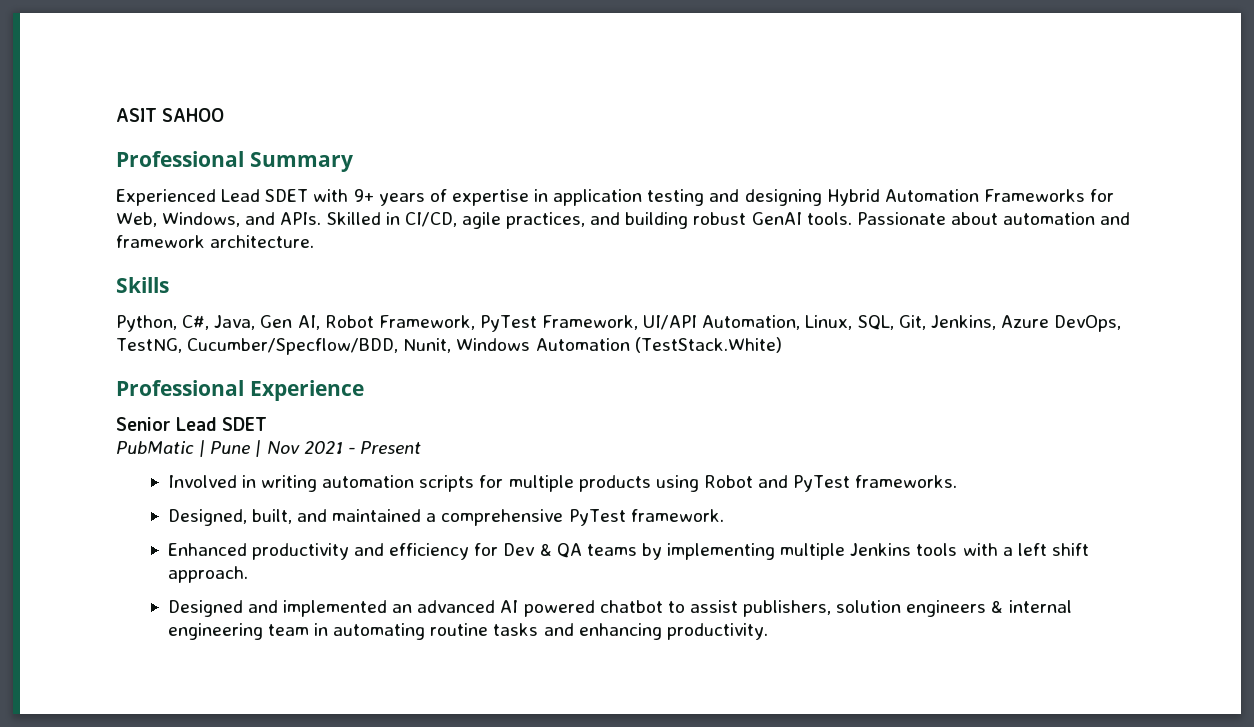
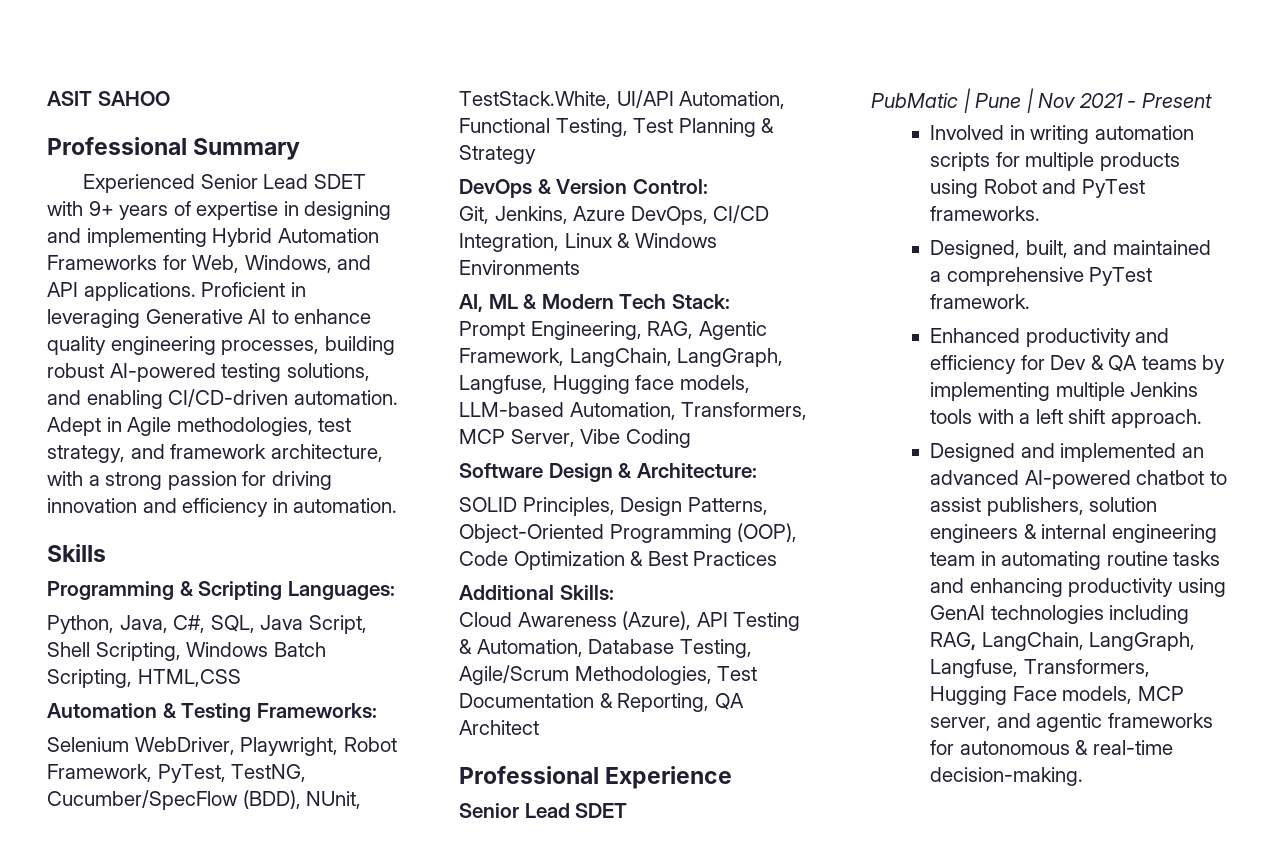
(216, 197) none -> [200,174,258,189] Senior
[553,189,822,206] application testing and designing -> [304,201,392,220] [47,228,207,247] designing and implementing
[280,212,1131,229] [116,235,315,248] [116,277,169,293] [116,315,1122,332] [116,337,782,355] APIs. Skilled in CI/CD, agile practices, and building robust GenAI tools. Passionate about automation and framework architecture. // Skills // Python, C#, Java, Gen AI, Robot Framework, PyTest Framework, UI/API Automation, Linux, SQL, Git, Jenkins, Azure DevOps, TestNG, Cucumber/Specflow/BDD, Nunit, Windows Automation (TestStack.White) -> [47,282,306,301] [47,309,372,328] [47,336,395,355] [47,363,370,382] [47,389,398,409] [47,417,352,436] [47,444,383,463] [47,471,332,490] [47,498,398,517] [47,544,106,562] [47,581,395,600] [47,615,367,634] [47,642,326,661] [47,669,241,688] [47,703,377,722] [47,737,397,756] [47,764,307,783] [47,790,362,810] [459,90,786,109] [459,118,775,137] [459,145,536,164] [459,179,708,198] [459,205,770,225] [459,233,717,252] [459,260,580,275] [459,294,730,312] [459,321,767,340] [459,348,784,367] [459,375,750,394] [459,402,808,420] [459,429,691,448] [459,463,757,482] [459,497,768,516] [459,523,798,543] [459,551,778,570] [459,585,614,600] [459,611,801,631] [459,639,752,658] [459,665,758,685] [459,693,744,712] [459,720,539,735] API applications. Proficient in leveraging Generative AI to enhance quality engineering processes, building robust AI-powered testing solutions, and enabling CI/CD-driven automation. Adept in Agile methodologies, test strategy, and framework architecture, with a strong passion for driving innovation and efficiency in automation. // Skills // Programming & Scripting Languages: // Python, Java, C#, SQL, Java Script, Shell Scripting, Windows Batch Scripting, HTML,CSS // Automation & Testing Frameworks: // Selenium WebDriver, Playwright, Robot Framework, PyTest, TestNG, Cucumber/SpecFlow (BDD), NUnit, TestStack.White, UI/API Automation, Functional Testing, Test Planning & Strategy // DevOps & Version Control: // Git, Jenkins, Azure DevOps, CI/CD Integration, Linux & Windows Environments // AI, ML & Modern Tech Stack: // Prompt Engineering, RAG, Agentic Framework, LangChain, LangGraph, Langfuse, Hugging face models, LLM-based Automation, Transformers, MCP Server, Vibe Coding // Software Design & Architecture: // SOLID Principles, Design Patterns, Object-Oriented Programming (OOP), Code Optimization & Best Practices // Additional Skills: // Cloud Awareness (Azure), API Testing & Automation, Database Testing, Agile/Scrum Methodologies, Test Documentation & Reporting, QA Architect
[500,600,595,617] AI powered -> [1024,470,1131,489] AI-powered
[666,623,768,640] productivity. -> [1068,578,1226,597] [930,605,1190,624] [930,632,1196,651] [930,659,1150,678] [930,686,1184,705] [930,713,1213,732] [930,740,1173,755] [930,767,1084,786] productivity using GenAI technologies including RAG, LangChain, LangGraph, Langfuse, Transformers, Hugging Face models, MCP server, and agentic frameworks for autonomous & real-time decision-making.

